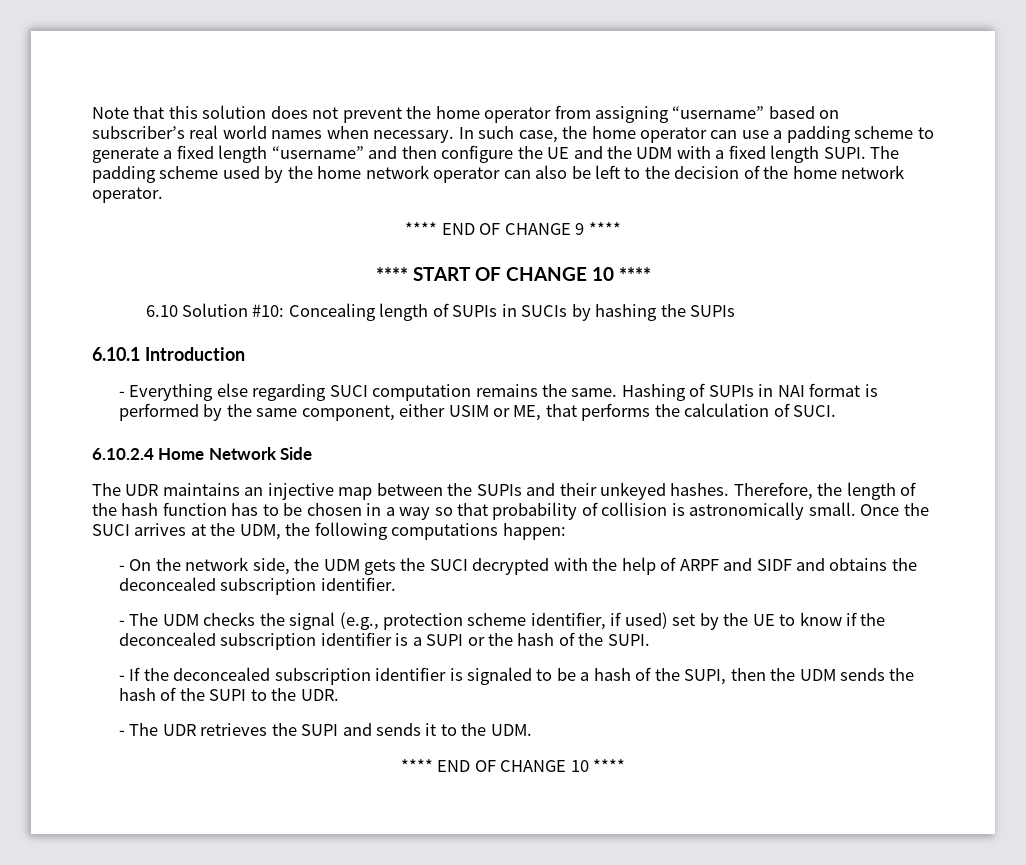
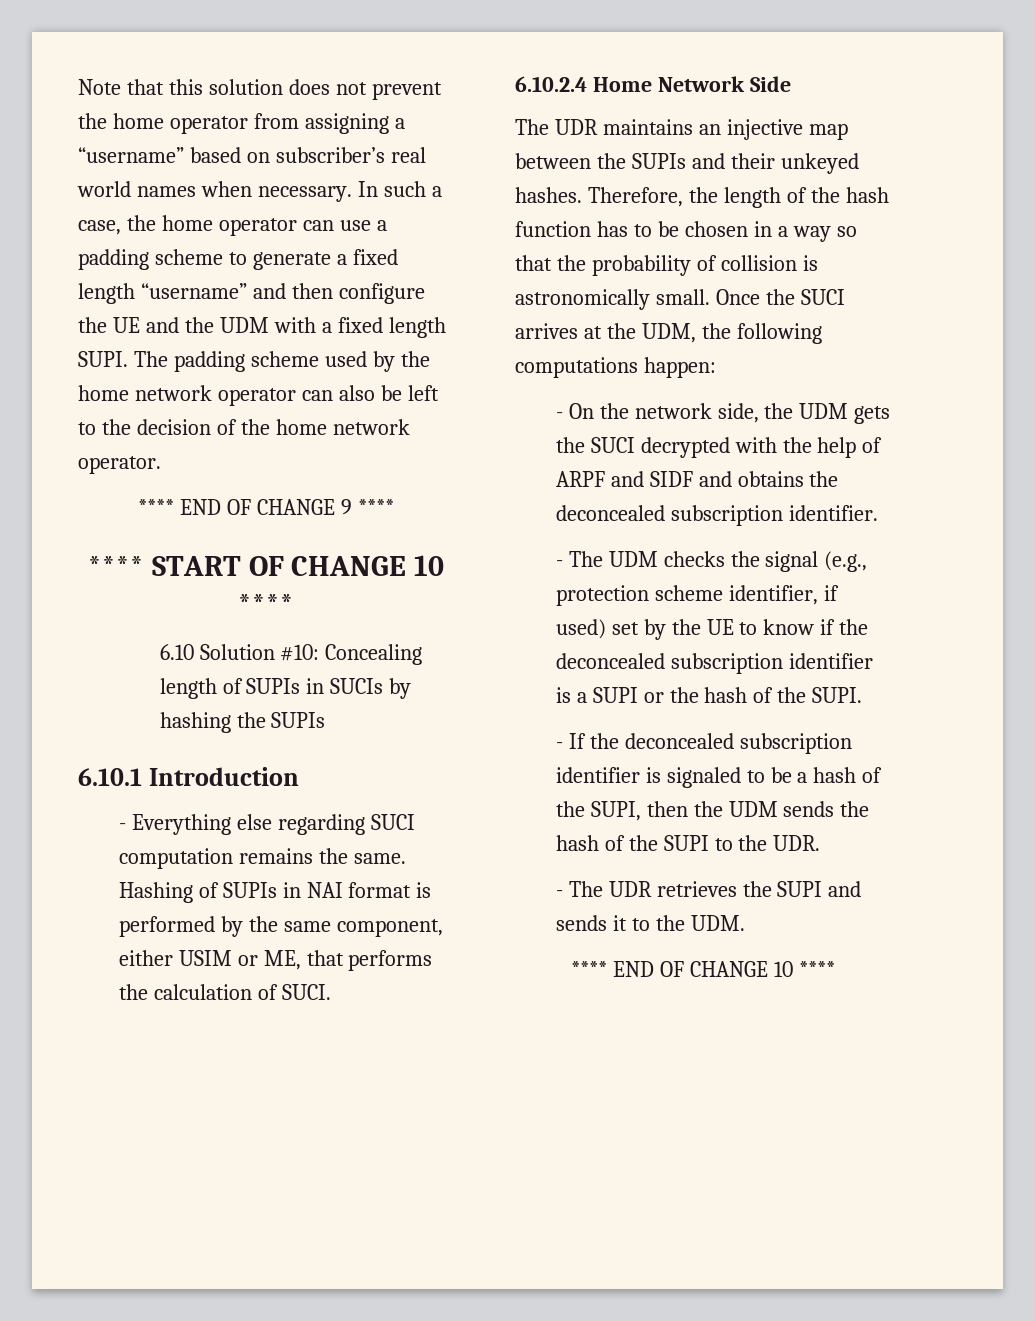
(670, 114) none -> [394,118,405,129] a
(515, 132) none -> [431,186,442,197] a
(489, 509) none -> [556,255,586,271] the

